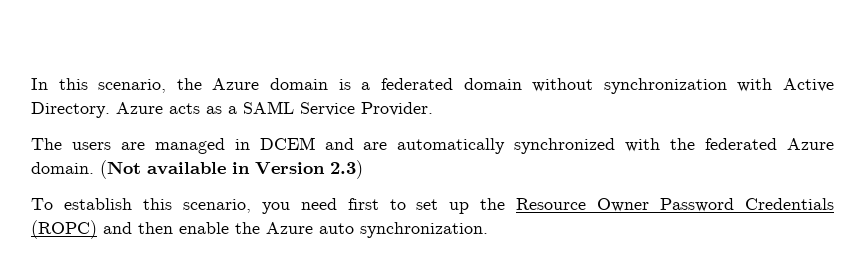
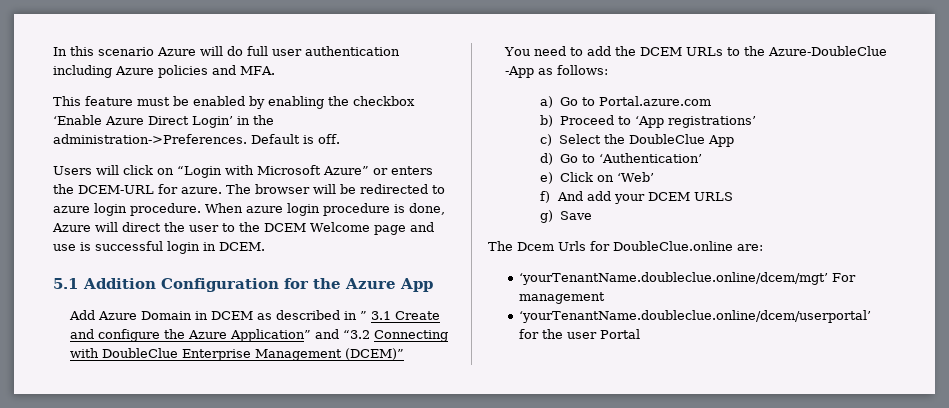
[98,78,835,94] [31,101,433,118] [31,137,834,154] [31,160,363,179] [31,198,835,214] [31,220,488,239] scenario, the Azure domain is a federated domain without synchronization with Active Directory. Azure acts as a SAML Service Provider. // The users are managed in DCEM and are automatically synchronized with the federated Azure domain. (Not available in Version 2.3) // To establish this scenario, you need first to set up the Resource Owner Password Credentials (ROPC) and then enable the Azure auto synchronization. -> [98,46,400,56] [53,65,275,78] [53,96,415,109] [53,115,274,128] [53,134,340,144] [53,165,433,178] [53,184,445,194] [53,203,445,216] [52,222,434,235] [53,241,265,254] [53,278,434,292] [69,310,441,320] [70,329,449,342] [70,348,405,361] [504,46,888,56] [505,65,609,78] [540,96,711,108] [540,115,756,128] [540,134,734,147] [540,153,702,165] [540,172,654,184] [540,191,733,204] [540,210,592,223] [488,241,763,251] [519,272,857,285] [519,292,606,304] [519,310,872,323] [519,329,641,339] scenario Azure will do full user authentication including Azure policies and MFA. // This feature must be enabled by enabling the checkbox ‘Enable Azure Direct Login’ in the administration->Preferences. Default is off. // Users will click on “Login with Microsoft Azure” or enters the DCEM-URL for azure. The browser will be redirected to azure login procedure. When azure login procedure is done, Azure will direct the user to the DCEM Welcome page and use is successful login in DCEM. // 5.1 Addition Configuration for the Azure App // Add Azure Domain in DCEM as described in ” 3.1 Create and configure the Azure Application” and “3.2 Connecting with DoubleClue Enterprise Management (DCEM)” // You need to add the DCEM URLs to the Azure-DoubleClue -App as follows: // a) Go to Portal.azure.com // b) Proceed to ‘App registrations’ // c) Select the DoubleClue App // d) Go to ‘Authentication’ // e) Click on ‘Web’ // f) And add your DCEM URLS // g) Save // The Dcem Urls for DoubleClue.online are: // ‘yourTenantName.doubleclue.online/dcem/mgt’ For management // ‘yourTenantName.doubleclue.online/dcem/userportal’ for the user Portal

